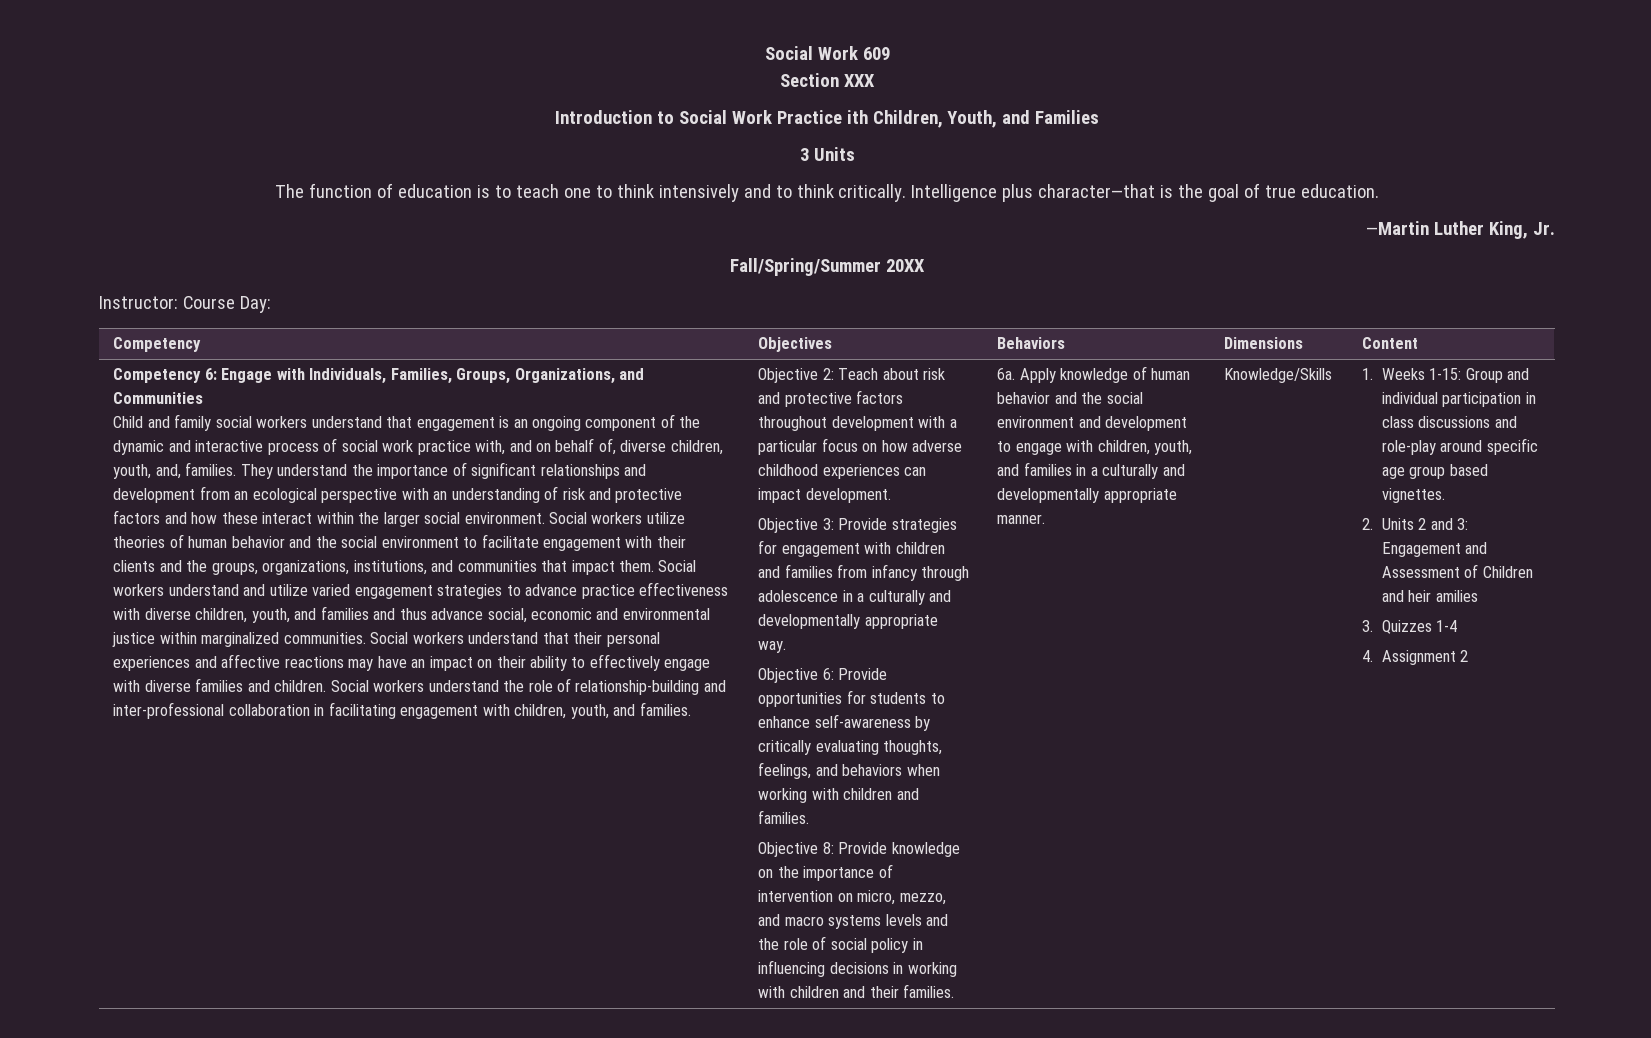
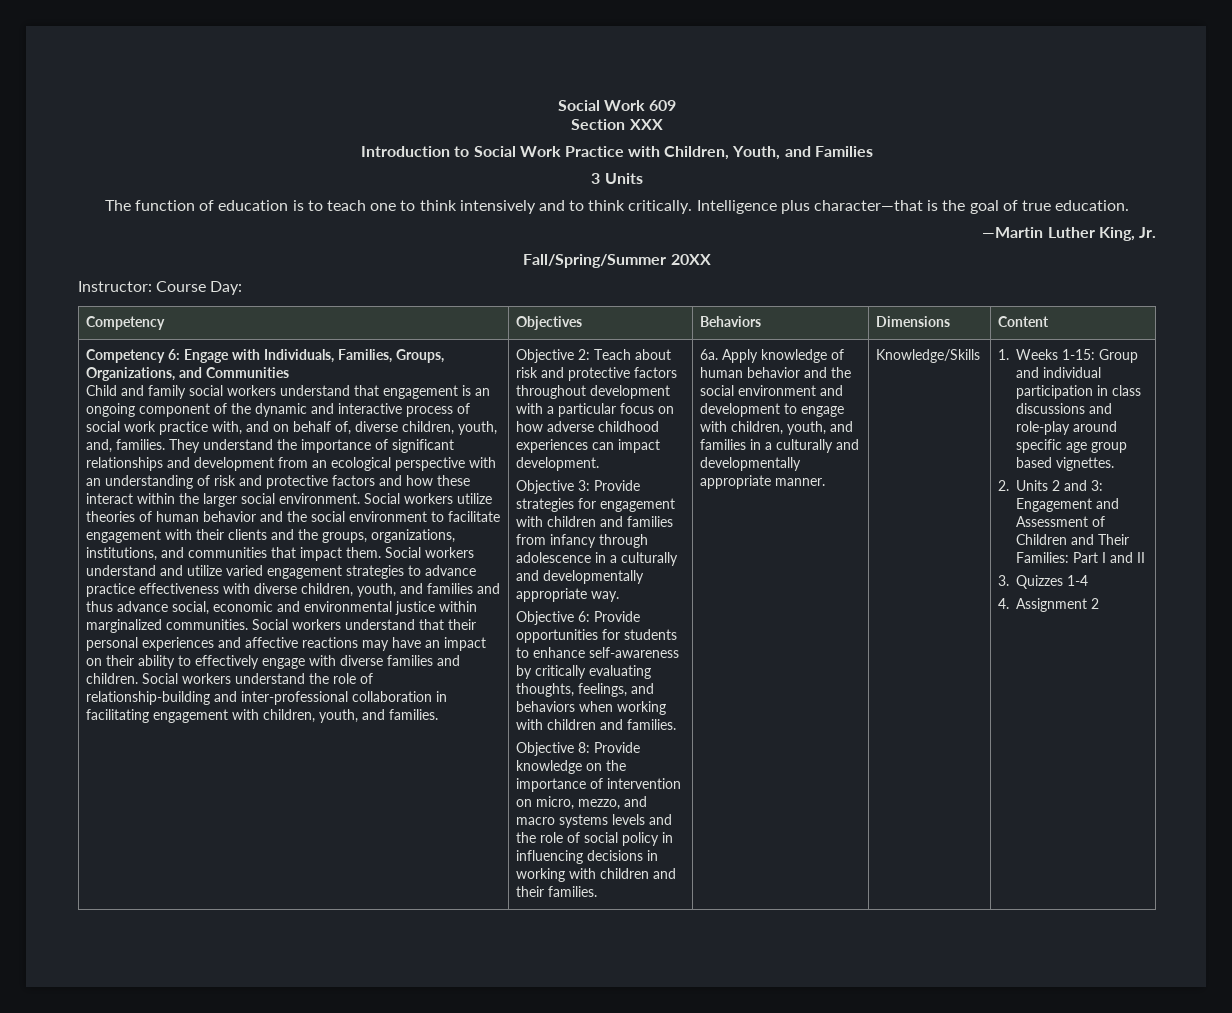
[846,110,868,124] ith -> [628,146,661,157] with
[1408,590,1478,602] heir amilies -> [1098,534,1130,545] [1016,552,1146,563] Their Families: Part I and II

